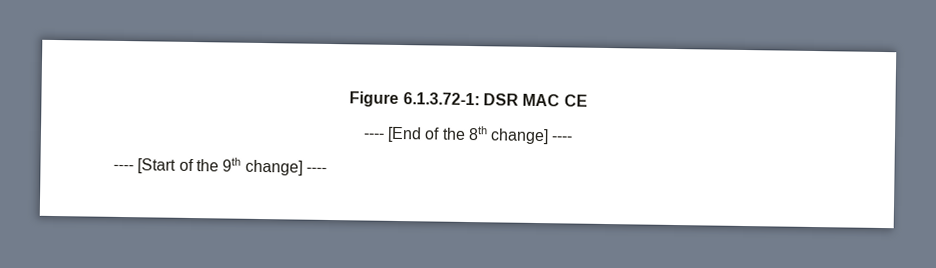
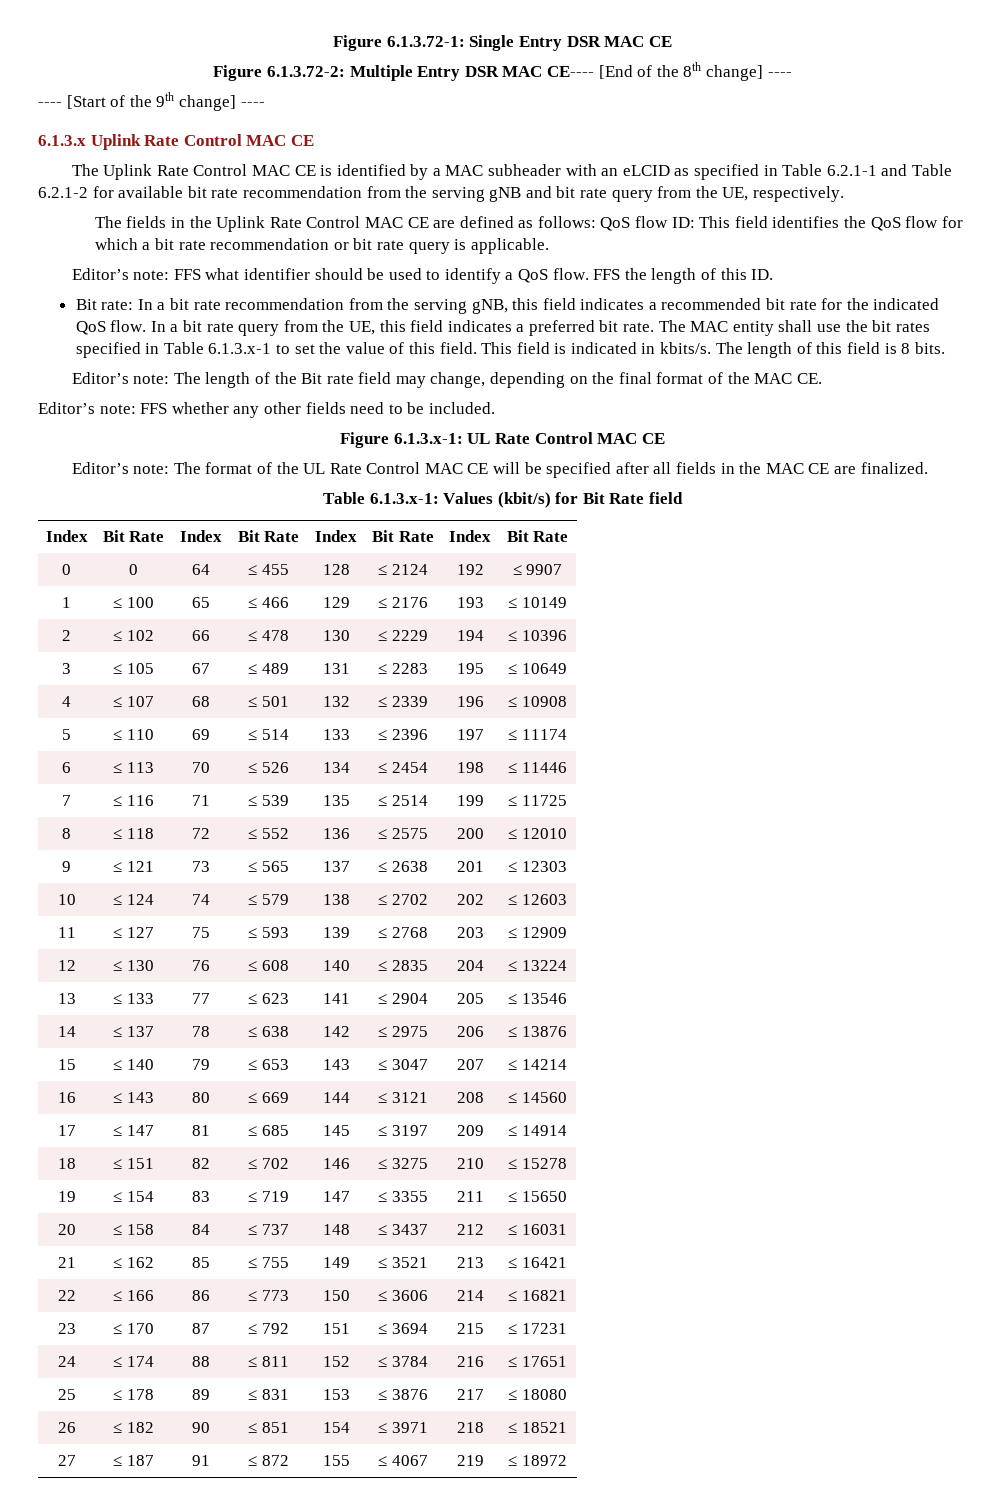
(480, 99) none -> [469,35,562,51] Single Entry
[362,133,384,139] ---- -> [213,65,594,81] Figure 6.1.3.72-2: Multiple Entry DSR MAC CE----
(327, 170) none -> [38,134,314,150] [71,164,952,180] [38,186,845,202] [94,216,963,232] [94,238,549,254] [71,268,774,284] [75,298,940,314] [75,320,930,336] [75,342,945,358] [71,372,822,388] [38,402,495,418] [340,432,665,448] [71,462,928,478] [322,492,684,508] [45,530,88,542] [102,530,165,542] [179,530,222,542] [237,530,300,542] [315,530,357,542] [372,530,434,542] [449,530,491,542] [506,530,569,542] [62,564,71,575] [129,564,138,575] [191,564,210,575] [248,564,289,575] [322,564,350,575] [378,564,428,575] [456,564,484,575] [512,564,563,575] [62,597,71,608] [113,597,154,608] [191,597,210,608] [248,597,289,608] [322,597,350,608] [378,597,428,608] [456,597,484,608] [508,597,567,608] [62,630,71,641] [113,630,154,641] [191,630,210,641] [248,630,289,641] [322,630,350,641] [378,630,428,641] [456,630,484,641] [508,630,567,641] [62,663,71,674] [113,663,154,674] [191,663,210,674] [248,663,289,674] [322,663,350,674] [378,663,428,674] [456,663,484,674] [508,663,567,674] [62,696,71,707] [113,696,154,707] [191,696,210,707] [248,696,289,707] [322,696,350,707] [378,696,428,707] [456,696,484,707] [508,696,567,707] [62,729,71,740] [113,729,154,740] [191,729,210,740] [248,729,289,740] [322,729,350,740] [378,729,428,740] [456,729,484,740] [508,729,567,740] [62,762,71,773] [113,762,154,773] [191,762,210,773] [248,762,289,773] [322,762,350,773] [378,762,428,773] [456,762,484,773] [508,762,567,773] [62,795,71,806] [113,795,154,806] [191,795,210,806] [248,795,289,806] [322,795,350,806] [378,795,428,806] [456,795,484,806] [508,795,567,806] [62,828,71,839] [113,828,154,839] [191,828,210,839] [248,828,289,839] [322,828,350,839] [378,828,428,839] [456,828,484,839] [508,828,567,839] [62,861,71,872] [113,861,154,872] [191,861,210,872] [248,861,289,872] [322,861,350,872] [378,861,428,872] [456,861,484,872] [508,861,567,872] [57,894,76,905] [113,894,154,905] [191,894,210,905] [248,894,289,905] [322,894,350,905] [378,894,428,905] [456,894,484,905] [508,894,567,905] [57,927,76,938] [113,927,154,938] [191,927,210,938] [248,927,289,938] [322,927,350,938] [378,927,428,938] [456,927,484,938] [508,927,567,938] [57,960,76,971] [113,960,154,971] [191,960,210,971] [248,960,289,971] [322,960,350,971] [378,960,428,971] [456,960,484,971] [508,960,567,971] [57,993,76,1004] [113,993,154,1004] [191,993,210,1004] [248,993,289,1004] [322,993,350,1004] [378,993,428,1004] [456,993,484,1004] [508,993,567,1004] [57,1026,76,1037] [113,1026,154,1037] [191,1026,210,1037] [248,1026,289,1037] [322,1026,350,1037] [378,1026,428,1037] [456,1026,484,1037] [508,1026,567,1037] [57,1059,76,1070] [113,1059,154,1070] [191,1059,210,1070] [248,1059,289,1070] [322,1059,350,1070] [378,1059,428,1070] [456,1059,484,1070] [508,1059,567,1070] [57,1092,76,1103] [113,1092,154,1103] [191,1092,210,1103] [248,1092,289,1103] [322,1092,350,1103] [378,1092,428,1103] [456,1092,484,1103] [508,1092,567,1103] [57,1125,76,1136] [113,1125,154,1136] [191,1125,210,1136] [248,1125,289,1136] [322,1125,350,1136] [378,1125,428,1136] [456,1125,484,1136] [508,1125,567,1136] [57,1158,76,1169] [113,1158,154,1169] [191,1158,210,1169] [248,1158,289,1169] [322,1158,350,1169] [378,1158,428,1169] [456,1158,484,1169] [508,1158,567,1169] [57,1191,76,1202] [113,1191,154,1202] [191,1191,210,1202] [248,1191,289,1202] [322,1191,350,1202] [378,1191,428,1202] [456,1191,484,1202] [508,1191,567,1202] [57,1224,76,1235] [113,1224,154,1235] [191,1224,210,1235] [248,1224,289,1235] [322,1224,350,1235] [378,1224,428,1235] [456,1224,484,1235] [508,1224,567,1235] [57,1257,76,1268] [113,1257,154,1268] [191,1257,210,1268] [248,1257,289,1268] [322,1257,350,1268] [378,1257,428,1268] [456,1257,484,1268] [508,1257,567,1268] [57,1290,76,1301] [113,1290,154,1301] [191,1290,210,1301] [248,1290,289,1301] [322,1290,350,1301] [378,1290,428,1301] [456,1290,484,1301] [508,1290,567,1301] [57,1323,76,1334] [113,1323,154,1334] [191,1323,210,1334] [248,1323,289,1334] [322,1323,350,1334] [378,1323,428,1334] [456,1323,484,1334] [508,1323,567,1334] [57,1356,76,1367] [113,1356,154,1367] [191,1356,210,1367] [248,1356,289,1367] [322,1356,350,1367] [378,1356,428,1367] [456,1356,484,1367] [508,1356,567,1367] [57,1389,76,1400] [113,1389,154,1400] [191,1389,210,1400] [248,1389,289,1400] [322,1389,350,1400] [378,1389,428,1400] [456,1389,484,1400] [508,1389,567,1400] [57,1422,76,1433] [113,1422,154,1433] [191,1422,210,1433] [248,1422,289,1433] [322,1422,350,1433] [378,1422,428,1433] [456,1422,484,1433] [508,1422,567,1433] [57,1455,76,1466] [113,1455,154,1466] [191,1455,210,1466] [248,1455,289,1466] [322,1455,350,1466] [378,1455,428,1466] [456,1455,484,1466] [508,1455,567,1466] // 6.1.3.x Uplink Rate Control MAC CE // The Uplink Rate Control MAC CE is identified by a MAC subheader with an eLCID as specified in Table 6.2.1-1 and Table 6.2.1-2 for available bit rate recommendation from the serving gNB and bit rate query from the UE, respectively. // The fields in the Uplink Rate Control MAC CE are defined as follows: QoS flow ID: This field identifies the QoS flow for which a bit rate recommendation or bit rate query is applicable. // Editor’s note: FFS what identifier should be used to identify a QoS flow. FFS the length of this ID. // Bit rate: In a bit rate recommendation from the serving gNB, this field indicates a recommended bit rate for the indicated QoS flow. In a bit rate query from the UE, this field indicates a preferred bit rate. The MAC entity shall use the bit rates specified in Table 6.1.3.x-1 to set the value of this field. This field is indicated in kbits/s. The length of this field is 8 bits. // Editor’s note: The length of the Bit rate field may change, depending on the final format of the MAC CE. // Editor’s note: FFS whether any other fields need to be included. // Figure 6.1.3.x-1: UL Rate Control MAC CE // Editor’s note: The format of the UL Rate Control MAC CE will be specified after all fields in the MAC CE are finalized. // Table 6.1.3.x-1: Values (kbit/s) for Bit Rate field // Index | Bit Rate | Index | Bit Rate | Index | Bit Rate | Index | Bit Rate // 0 | 0 | 64 | ≤ 455 | 128 | ≤ 2124 | 192 | ≤ 9907 // 1 | ≤ 100 | 65 | ≤ 466 | 129 | ≤ 2176 | 193 | ≤ 10149 // 2 | ≤ 102 | 66 | ≤ 478 | 130 | ≤ 2229 | 194 | ≤ 10396 // 3 | ≤ 105 | 67 | ≤ 489 | 131 | ≤ 2283 | 195 | ≤ 10649 // 4 | ≤ 107 | 68 | ≤ 501 | 132 | ≤ 2339 | 196 | ≤ 10908 // 5 | ≤ 110 | 69 | ≤ 514 | 133 | ≤ 2396 | 197 | ≤ 11174 // 6 | ≤ 113 | 70 | ≤ 526 | 134 | ≤ 2454 | 198 | ≤ 11446 // 7 | ≤ 116 | 71 | ≤ 539 | 135 | ≤ 2514 | 199 | ≤ 11725 // 8 | ≤ 118 | 72 | ≤ 552 | 136 | ≤ 2575 | 200 | ≤ 12010 // 9 | ≤ 121 | 73 | ≤ 565 | 137 | ≤ 2638 | 201 | ≤ 12303 // 10 | ≤ 124 | 74 | ≤ 579 | 138 | ≤ 2702 | 202 | ≤ 12603 // 11 | ≤ 127 | 75 | ≤ 593 | 139 | ≤ 2768 | 203 | ≤ 12909 // 12 | ≤ 130 | 76 | ≤ 608 | 140 | ≤ 2835 | 204 | ≤ 13224 // 13 | ≤ 133 | 77 | ≤ 623 | 141 | ≤ 2904 | 205 | ≤ 13546 // 14 | ≤ 137 | 78 | ≤ 638 | 142 | ≤ 2975 | 206 | ≤ 13876 // 15 | ≤ 140 | 79 | ≤ 653 | 143 | ≤ 3047 | 207 | ≤ 14214 // 16 | ≤ 143 | 80 | ≤ 669 | 144 | ≤ 3121 | 208 | ≤ 14560 // 17 | ≤ 147 | 81 | ≤ 685 | 145 | ≤ 3197 | 209 | ≤ 14914 // 18 | ≤ 151 | 82 | ≤ 702 | 146 | ≤ 3275 | 210 | ≤ 15278 // 19 | ≤ 154 | 83 | ≤ 719 | 147 | ≤ 3355 | 211 | ≤ 15650 // 20 | ≤ 158 | 84 | ≤ 737 | 148 | ≤ 3437 | 212 | ≤ 16031 // 21 | ≤ 162 | 85 | ≤ 755 | 149 | ≤ 3521 | 213 | ≤ 16421 // 22 | ≤ 166 | 86 | ≤ 773 | 150 | ≤ 3606 | 214 | ≤ 16821 // 23 | ≤ 170 | 87 | ≤ 792 | 151 | ≤ 3694 | 215 | ≤ 17231 // 24 | ≤ 174 | 88 | ≤ 811 | 152 | ≤ 3784 | 216 | ≤ 17651 // 25 | ≤ 178 | 89 | ≤ 831 | 153 | ≤ 3876 | 217 | ≤ 18080 // 26 | ≤ 182 | 90 | ≤ 851 | 154 | ≤ 3971 | 218 | ≤ 18521 // 27 | ≤ 187 | 91 | ≤ 872 | 155 | ≤ 4067 | 219 | ≤ 18972

